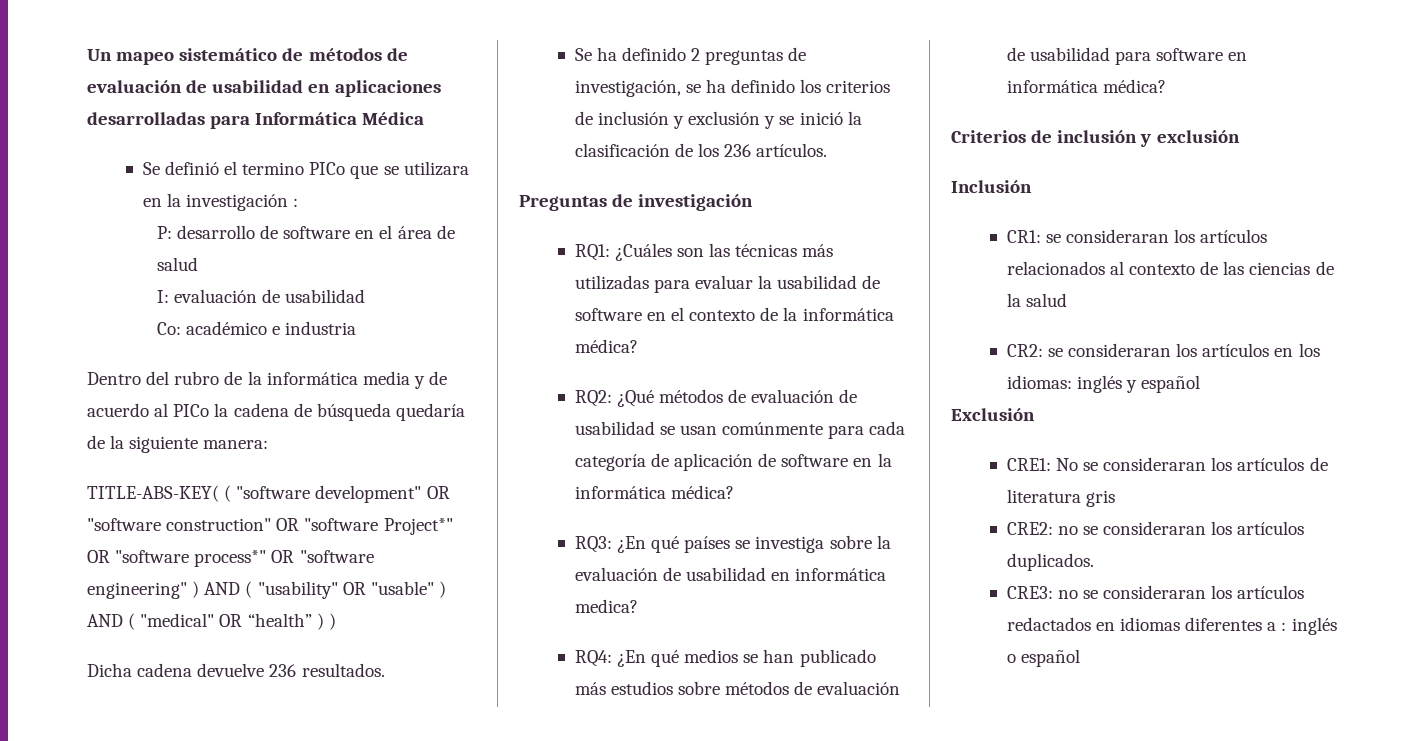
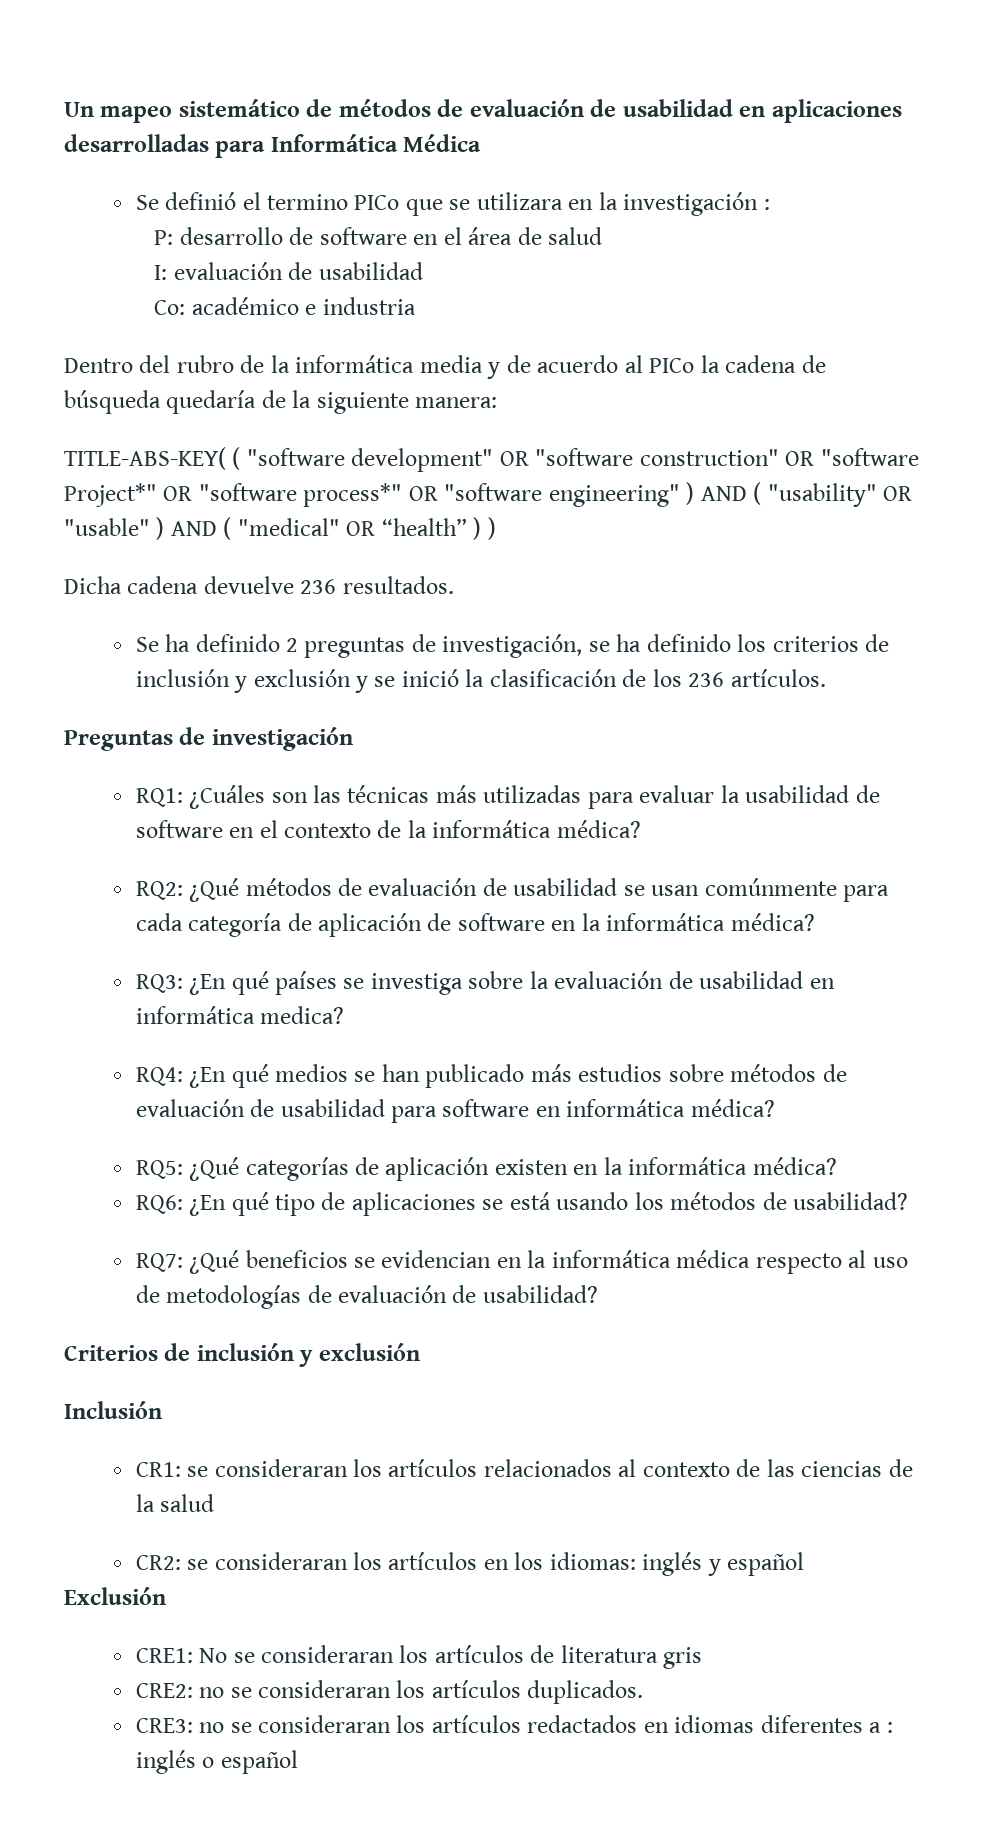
(1166, 86) none -> [135,1157,837,1181] [135,1192,909,1216] [135,1250,908,1274] [135,1285,598,1309] // RQ5: ¿Qué categorías de aplicación existen en la informática médica? // RQ6: ¿En qué tipo de aplicaciones se está usando los métodos de usabilidad? // RQ7: ¿Qué beneficios se evidencian en la informática médica respecto al uso de metodologías de evaluación de usabilidad?

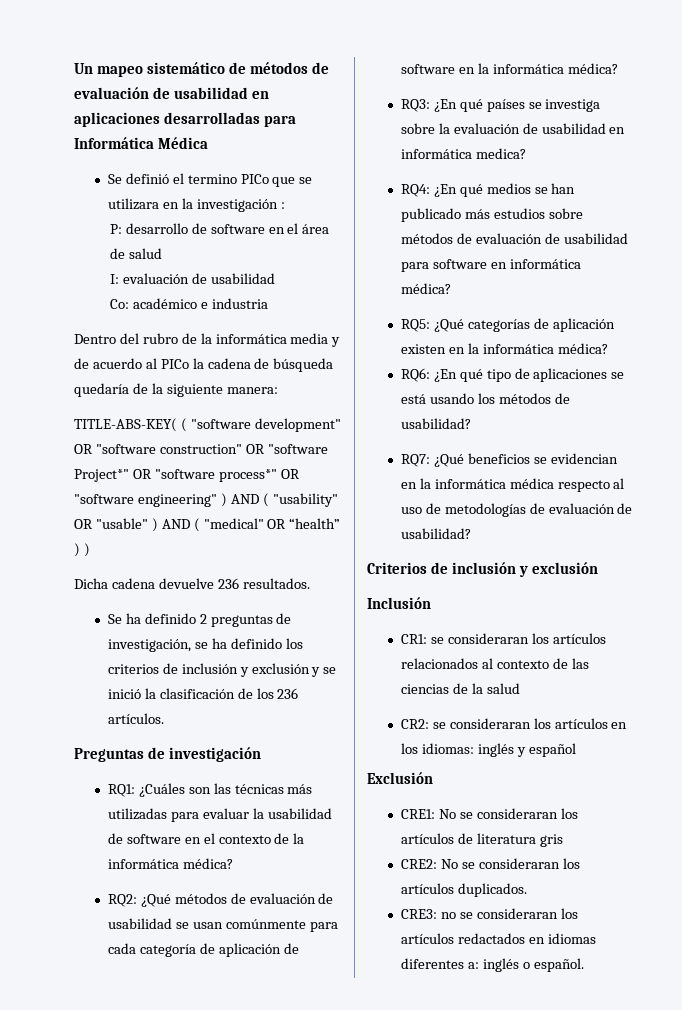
[199,1687,225,1698] no -> [440,859,458,869] No
[869,1722,893,1733] a : -> [467,962,479,969] a:
[220,1750,298,1774] español -> [533,958,584,972] español.

